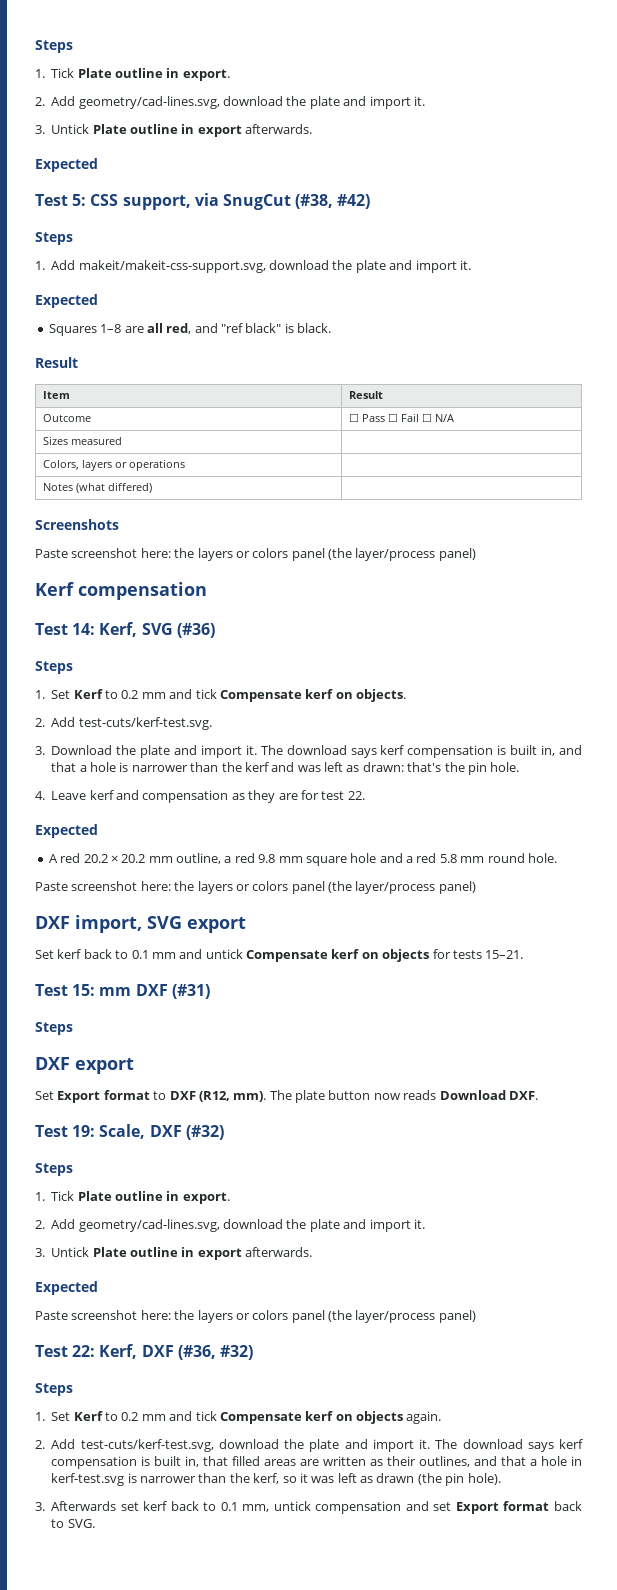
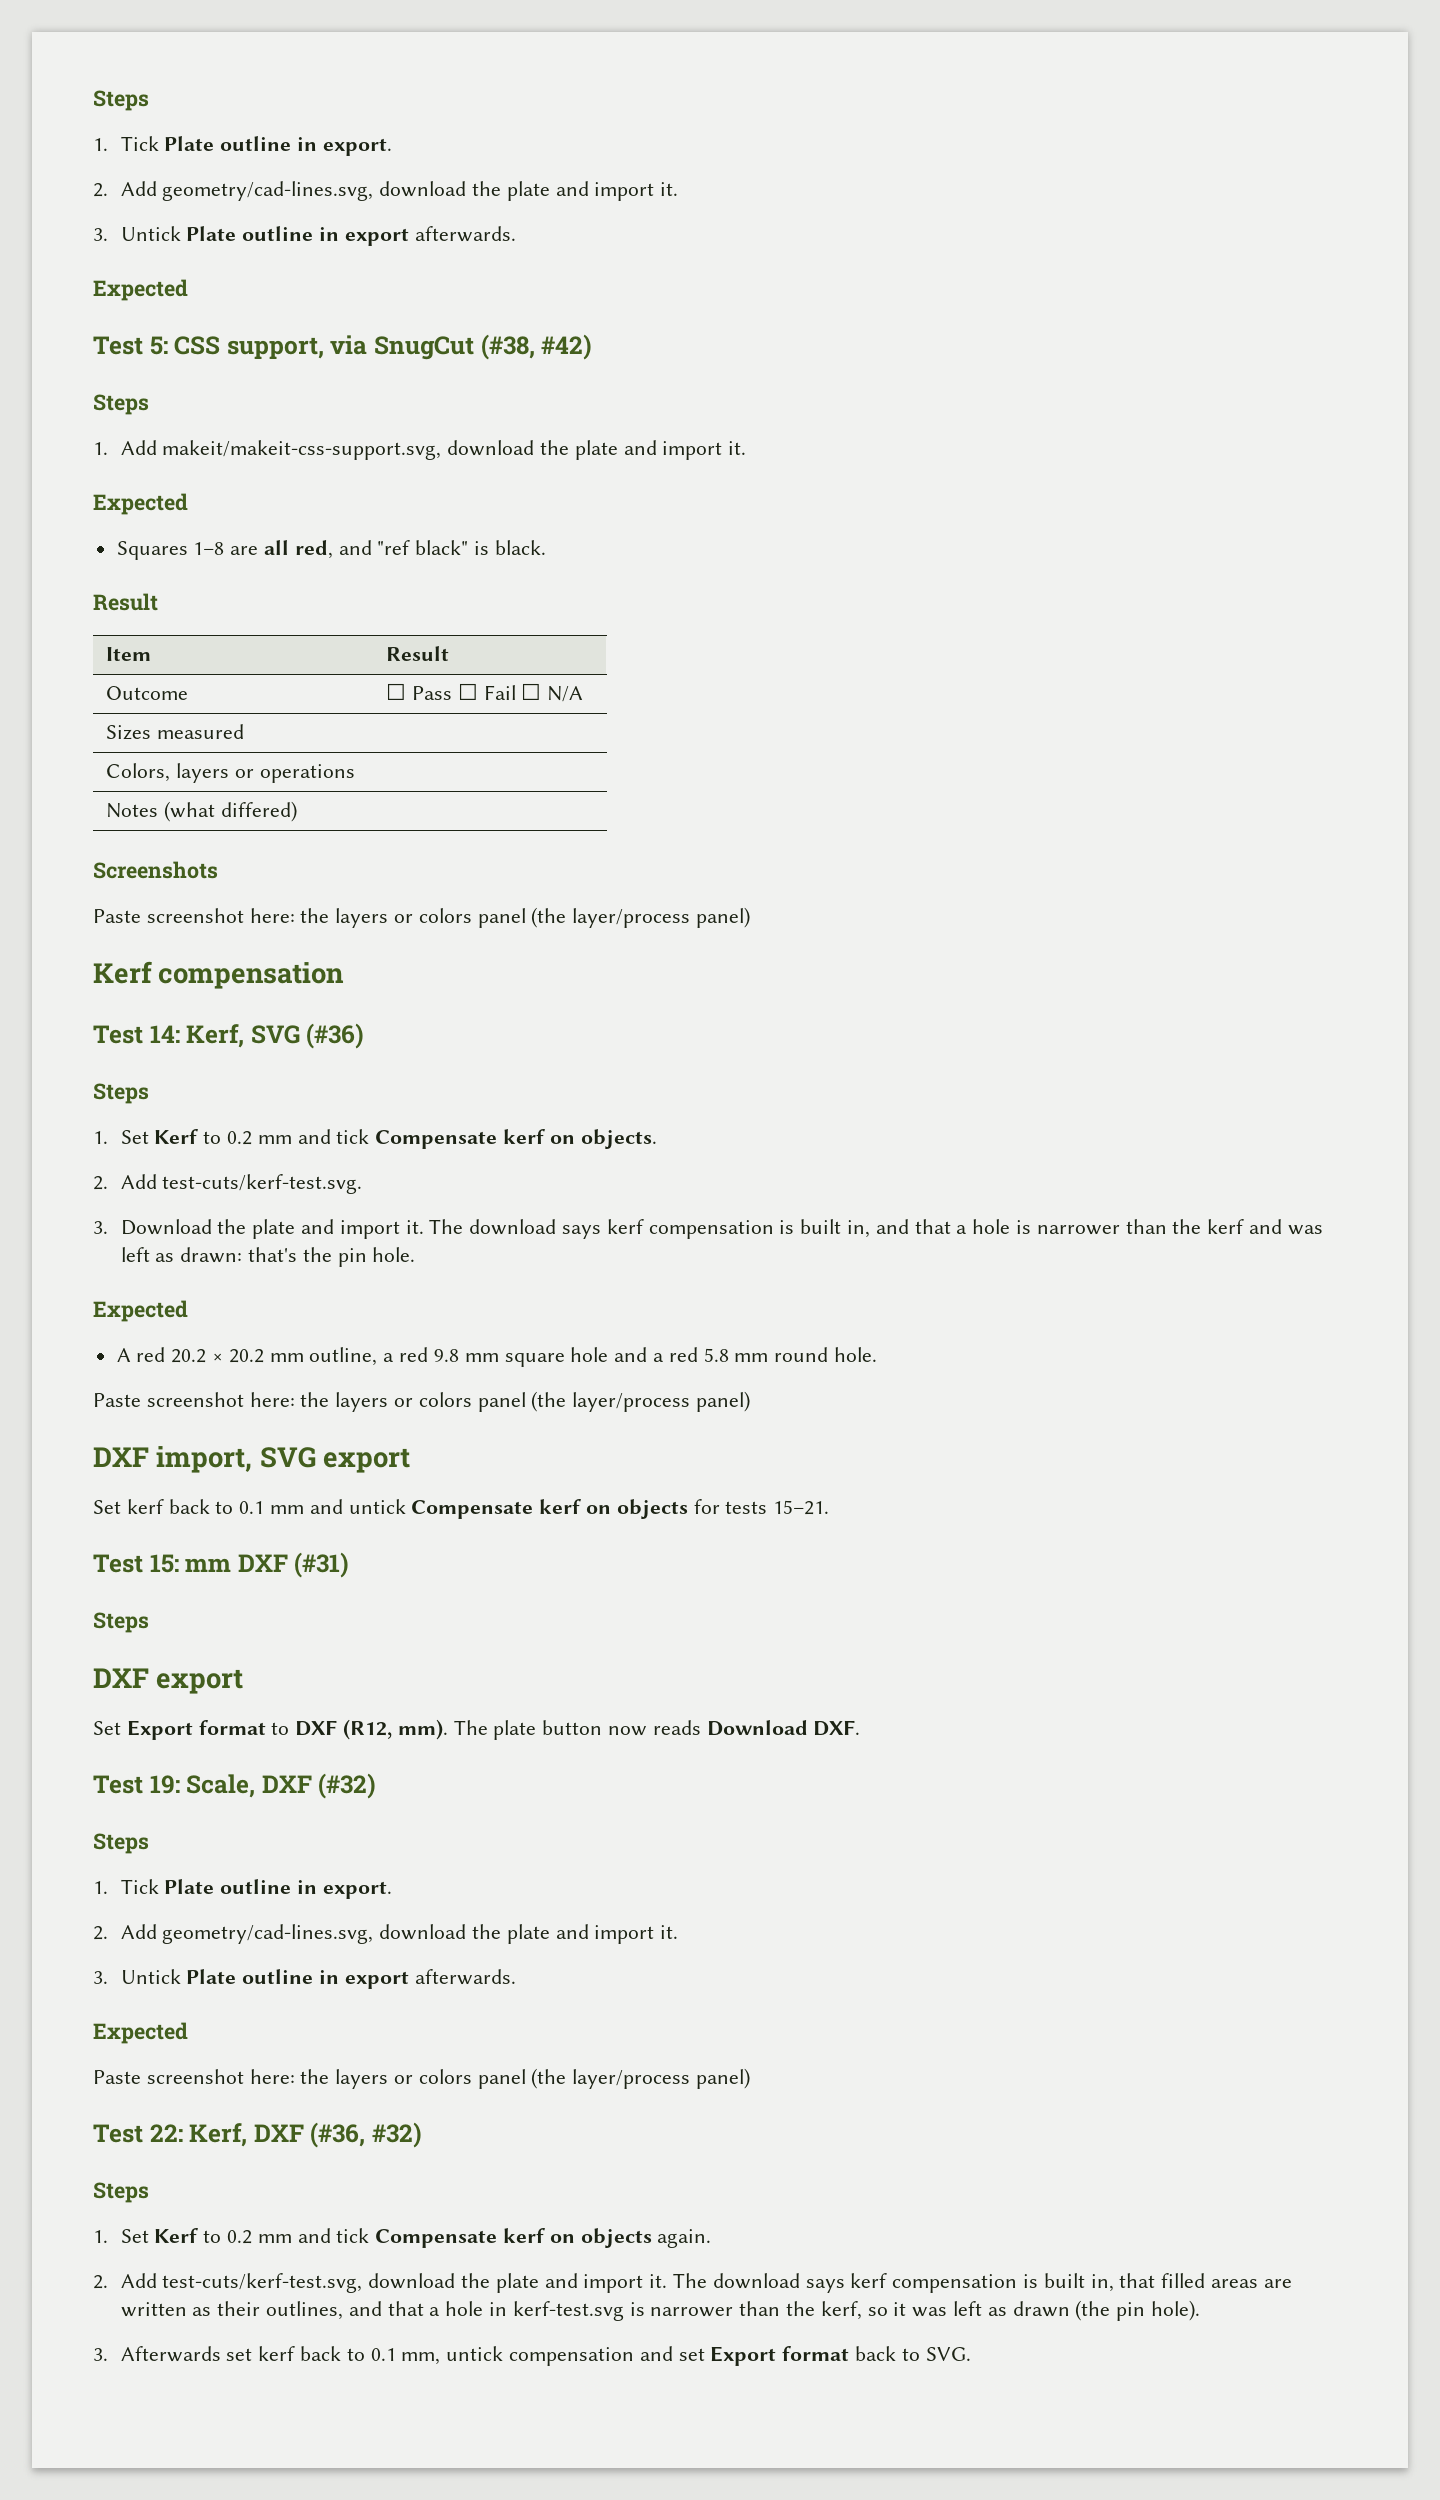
[35,790,365,803] // 4. Leave kerf and compensation as they are for test 22. -> (416, 1254) none

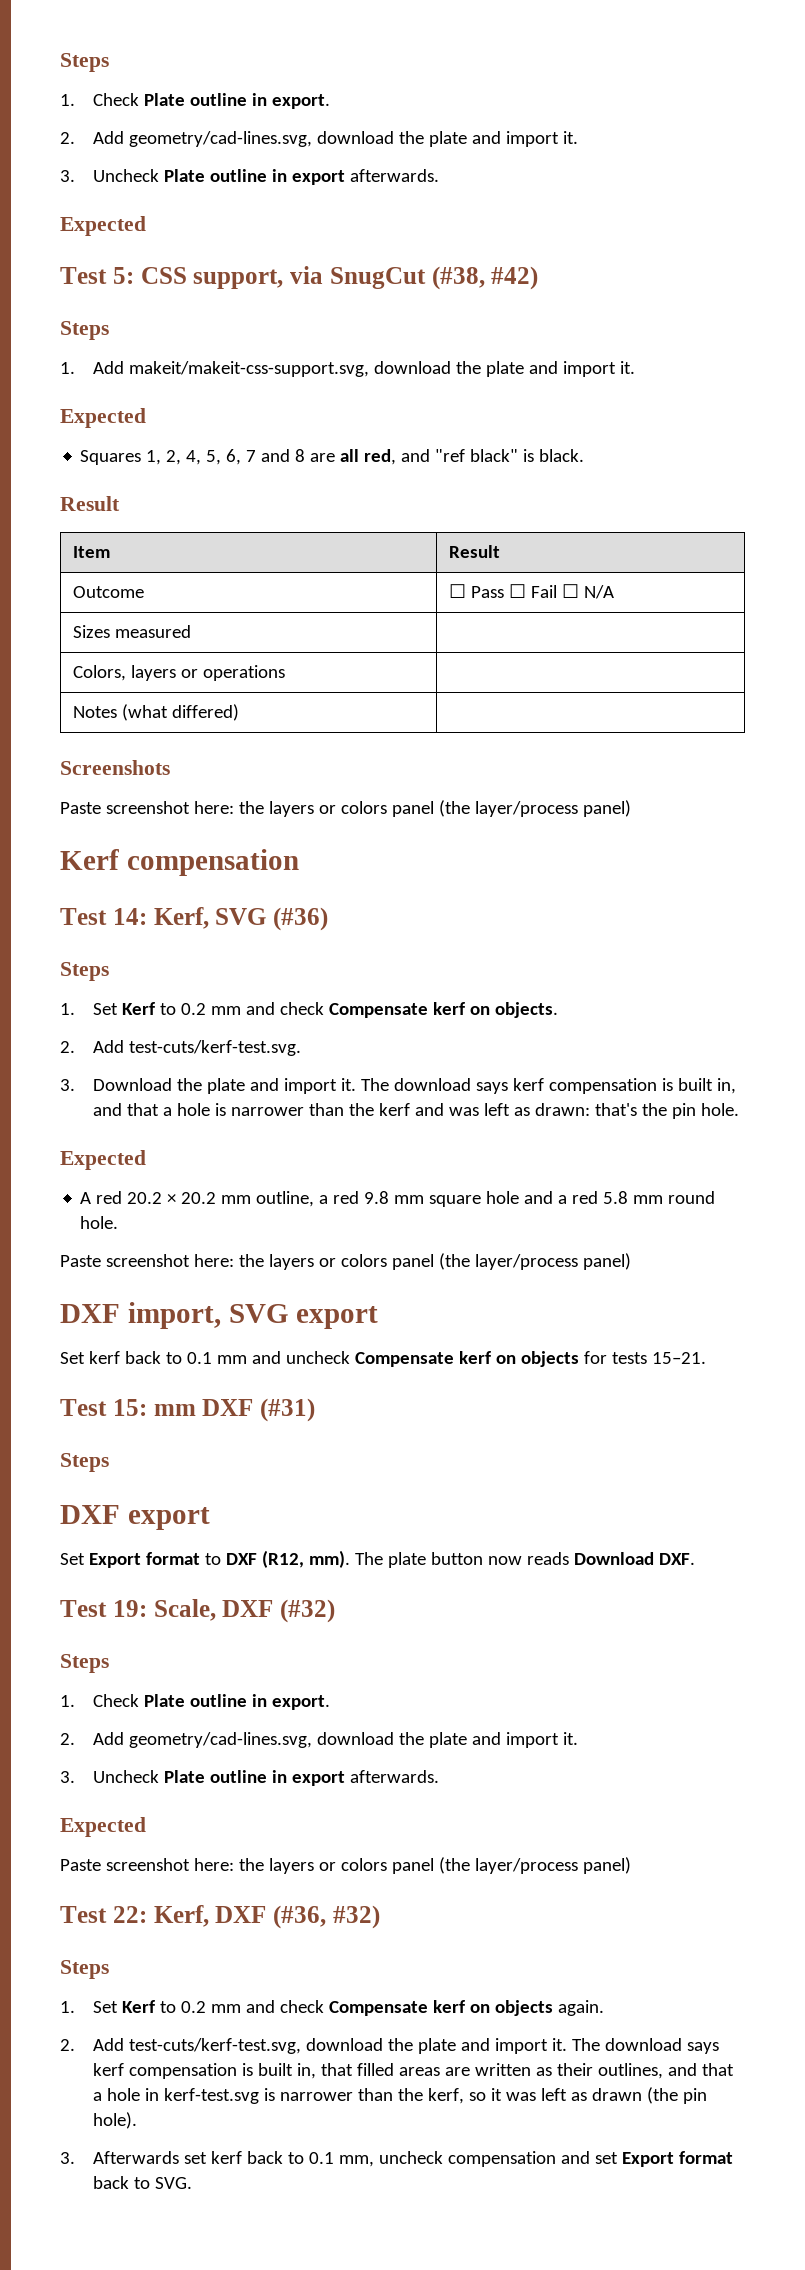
[93,90,149,111] [93,136,159,151] Steps // 1. Tick -> [60,53,109,72] [60,93,140,106] Steps // 1. Check
[120,226,181,241] Untick -> [93,169,160,182] Uncheck
[193,542,225,555] 1–8 -> [146,449,306,465] 1, 2, 4, 5, 6, 7 and 8
[336,1129,370,1144] tick -> [280,1002,325,1015] check
[348,1499,406,1514] untick -> [285,1351,350,1364] uncheck
[120,1879,159,1894] Tick -> [93,1694,140,1707] Check
[120,1969,181,1984] Untick -> [93,1770,160,1783] Uncheck
[336,2228,370,2243] tick -> [280,2000,325,2013] check
[446,2346,504,2361] untick -> [379,2151,444,2164] uncheck

